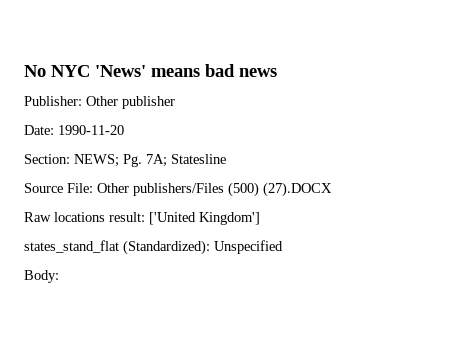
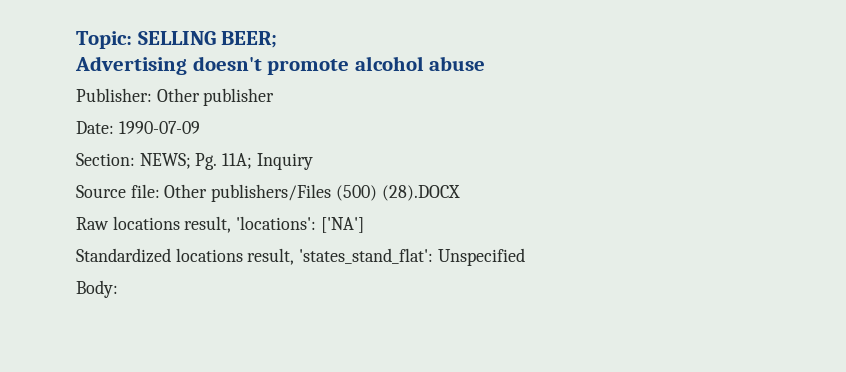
[24,64,277,77] No NYC 'News' means bad news -> [76,31,278,49] [75,56,486,75] Topic: SELLING BEER; // Advertising doesn't promote alcohol abuse
[58,125,124,135] 1990-11-20 -> [118,121,200,134] 1990-07-09
[146,154,226,167] 7A; Statesline -> [222,153,313,170] 11A; Inquiry
[67,183,93,193] File: -> [130,184,160,198] file:
[263,182,332,197] (27).DOCX -> [381,185,460,201] (28).DOCX
[109,212,260,225] [24,240,210,255] result: ['United Kingdom'] // states_stand_flat (Standardized): -> [184,216,364,233] [76,248,434,265] result, 'locations': ['NA'] // Standardized locations result, 'states_stand_flat':

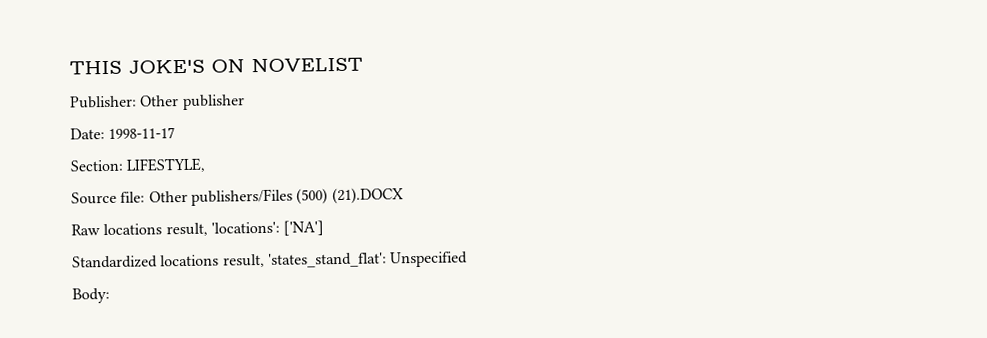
[76,31,278,49] [75,56,486,75] Topic: SELLING BEER; // Advertising doesn't promote alcohol abuse -> [69,57,363,75] THIS JOKE'S ON NOVELIST
[118,121,200,134] 1990-07-09 -> [108,127,176,139] 1998-11-17
[139,153,313,170] NEWS; Pg. 11A; Inquiry -> [126,157,207,173] LIFESTYLE,
[381,185,460,201] (28).DOCX -> [331,187,404,205] (21).DOCX

